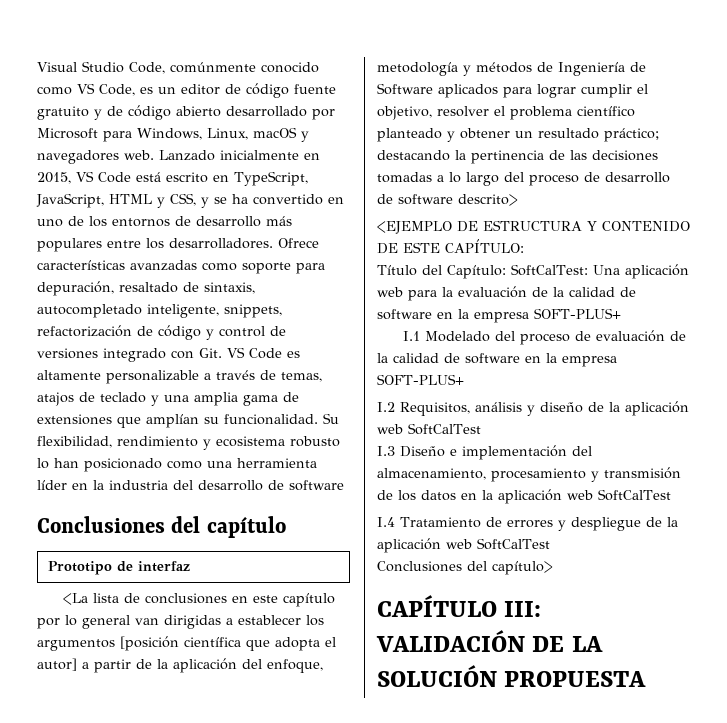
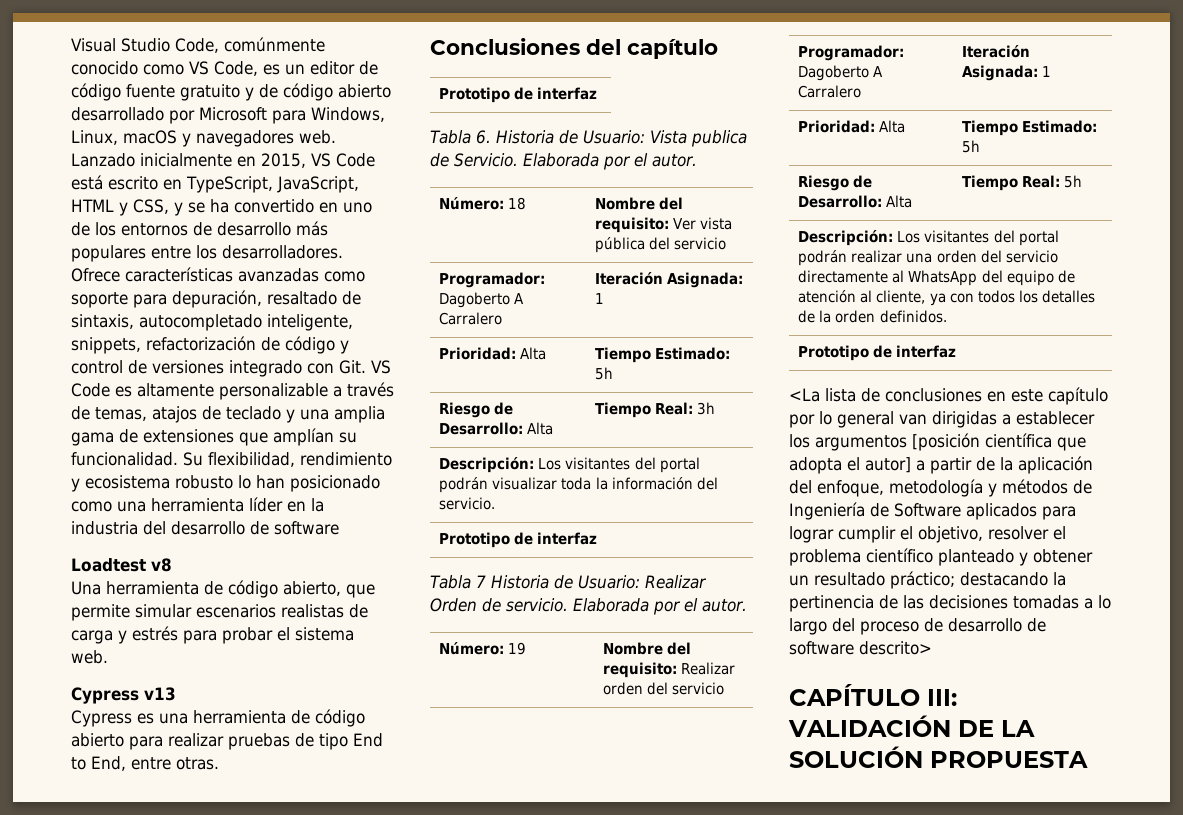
(344, 485) none -> [71,558,172,572] [71,580,375,598] [71,604,368,621] [71,626,354,644] [71,650,108,664] [71,687,176,704] [71,709,365,727] [71,733,383,750] [71,756,219,771] // Loadtest v8 // Una herramienta de código abierto, que permite simular escenarios realistas de carga y estrés para probar el sistema web. // Cypress v13 // Cypress es una herramienta de código abierto para realizar pruebas de tipo End to End, entre otras.
(190, 566) none -> [430,130,747,147] [430,153,697,170] [439,197,527,210] [595,197,684,210] [595,217,733,233] [595,237,727,253] [439,272,546,288] [439,292,525,308] [439,312,503,325] [595,272,744,288] [595,293,605,304] [439,347,547,360] [595,347,731,363] [595,367,614,380] [439,402,514,418] [439,422,554,435] [595,402,716,418] [439,457,700,473] [439,477,718,493] [439,497,496,510] [439,532,598,548] [430,575,707,589] [430,598,747,615] [439,642,527,655] [603,642,692,655] [603,662,736,678] [603,682,725,695] [798,45,905,61] [798,65,884,81] [798,85,862,98] [962,45,1031,58] [962,65,1052,81] [798,120,906,133] [962,120,1098,136] [962,140,981,153] [798,175,873,191] [798,195,913,208] [962,175,1083,191] [798,230,1059,246] [798,250,1058,266] [798,270,1075,286] [798,290,1095,306] [798,310,947,323] [798,345,957,361] // Tabla 6. Historia de Usuario: Vista publica de Servicio. Elaborada por el autor. // Número: 18 | Nombre del requisito: Ver vista pública del servicio // Programador: Dagoberto A Carralero | Iteración Asignada: 1 // Prioridad: Alta | Tiempo Estimado: 5h // Riesgo de Desarrollo: Alta | Tiempo Real: 3h // Descripción: Los visitantes del portal podrán visualizar toda la información del servicio. // Prototipo de interfaz // Tabla 7 Historia de Usuario: Realizar Orden de servicio. Elaborada por el autor. // Número: 19 | Nombre del requisito: Realizar orden del servicio // Programador: Dagoberto A Carralero | Iteración Asignada: 1 // Prioridad: Alta | Tiempo Estimado: 5h // Riesgo de Desarrollo: Alta | Tiempo Real: 5h // Descripción: Los visitantes del portal podrán realizar una orden del servicio directamente al WhatsApp del equipo de atención al cliente, ya con todos los detalles de la orden definidos. // Prototipo de interfaz
[377,220,690,234] [377,239,524,254] [377,264,689,279] [377,286,636,301] [377,308,621,323] [403,330,687,345] [377,353,617,367] [377,374,464,385] [377,401,689,416] [377,423,481,435] [377,445,592,460] [377,467,681,482] [377,489,671,504] [377,517,678,531] [377,538,550,553] [377,561,553,575] // <EJEMPLO DE ESTRUCTURA Y CONTENIDO DE ESTE CAPÍTULO: // Título del Capítulo: SoftCalTest: Una aplicación web para la evaluación de la calidad de software en la empresa SOFT-PLUS+ // I.1 Modelado del proceso de evaluación de la calidad de software en la empresa SOFT-PLUS+ // I.2 Requisitos, análisis y diseño de la aplicación web SoftCalTest // I.3 Diseño e implementación del almacenamiento, procesamiento y transmisión de los datos en la aplicación web SoftCalTest // I.4 Tratamiento de errores y despliegue de la aplicación web SoftCalTest // Conclusiones del capítulo> -> (932, 648) none

